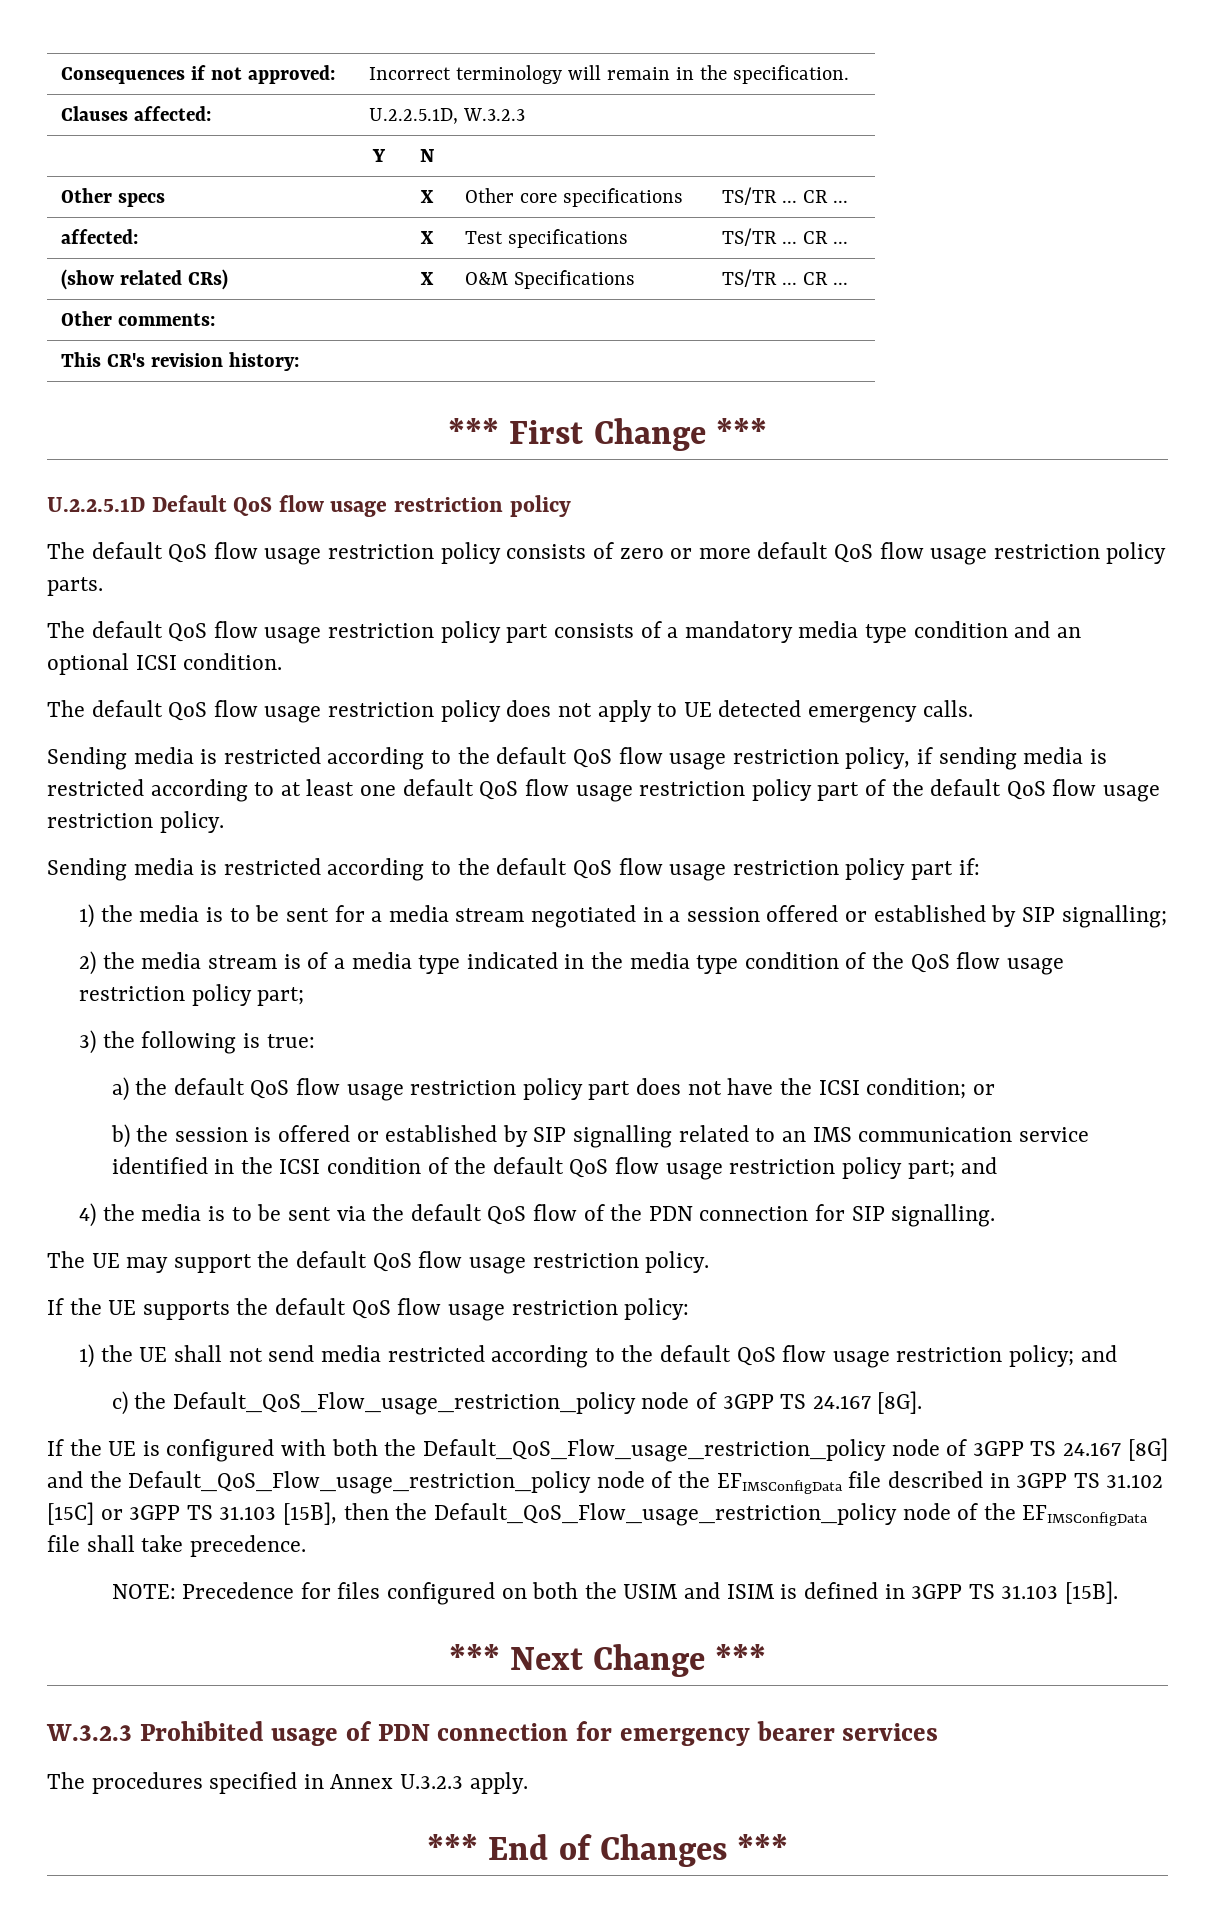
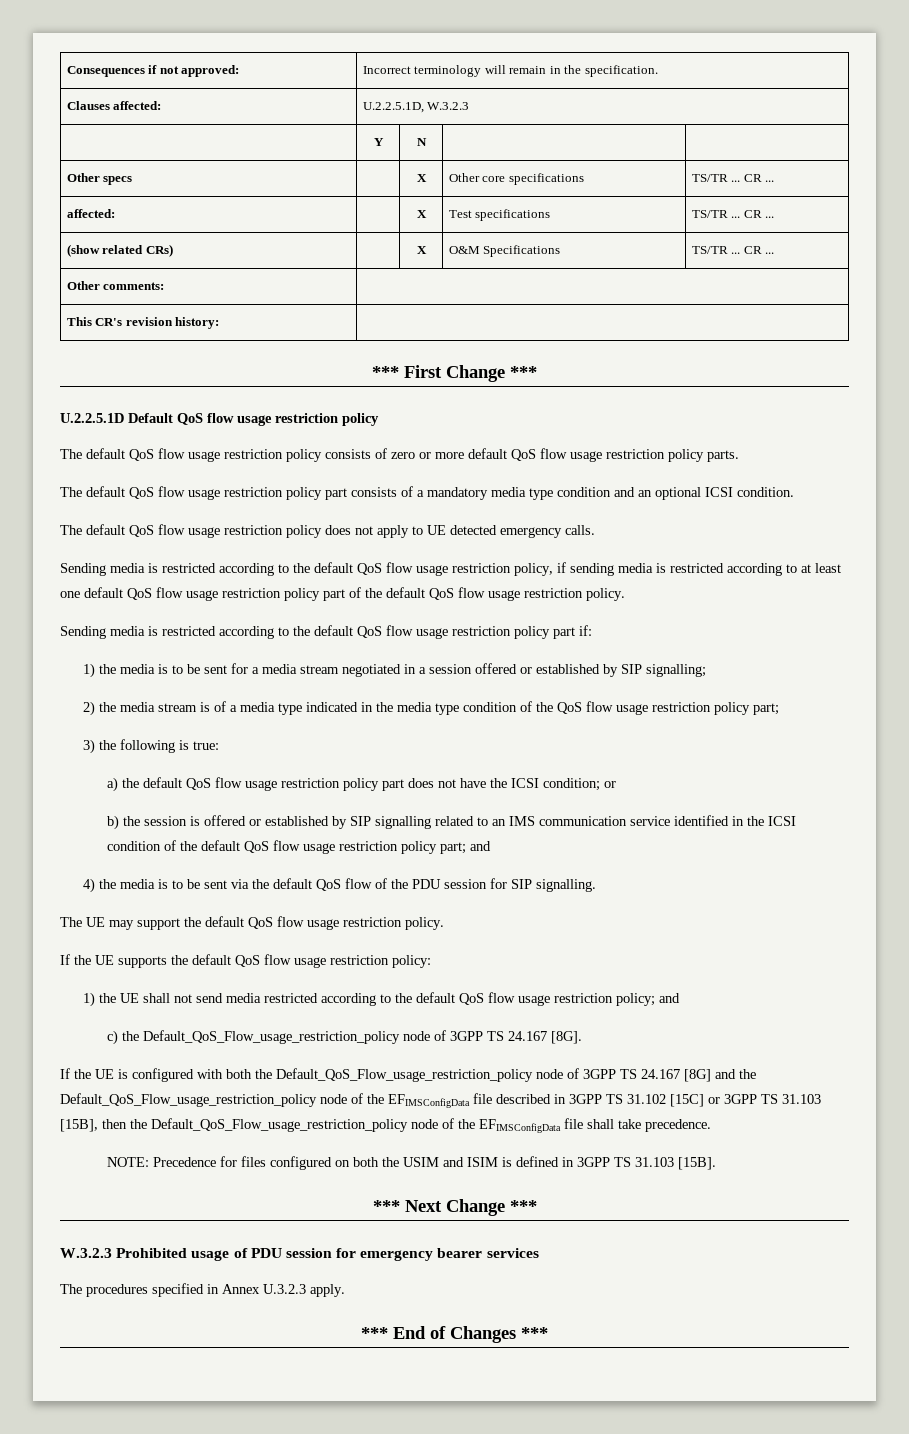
[648,1206,809,1221] PDN connection -> [412,879,488,889] PDU session
[377,1723,569,1741] PDN connection -> [250,1248,332,1258] PDU session

